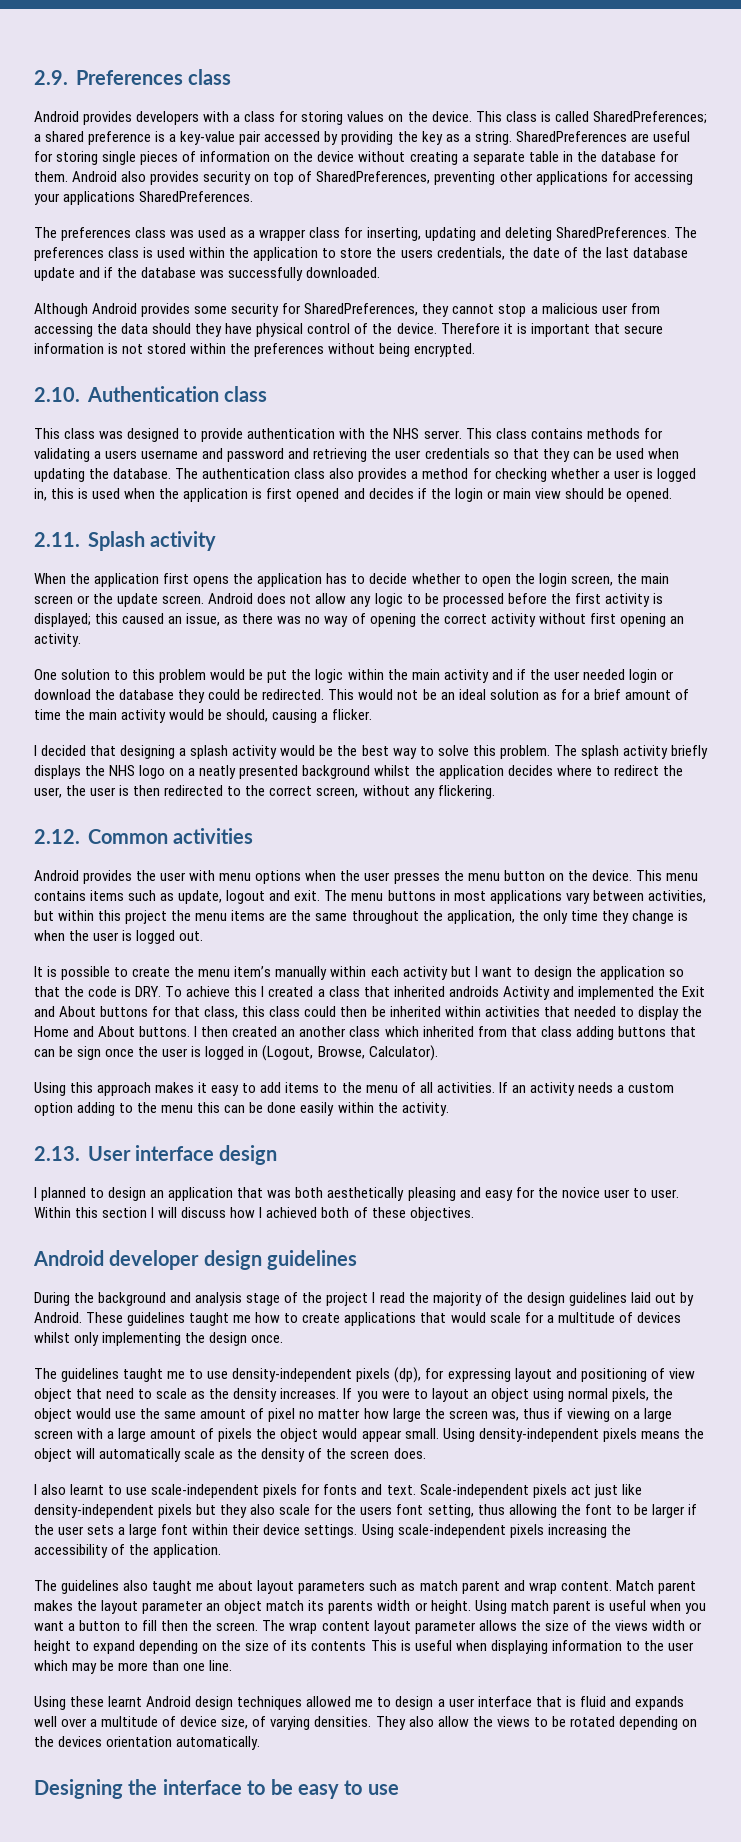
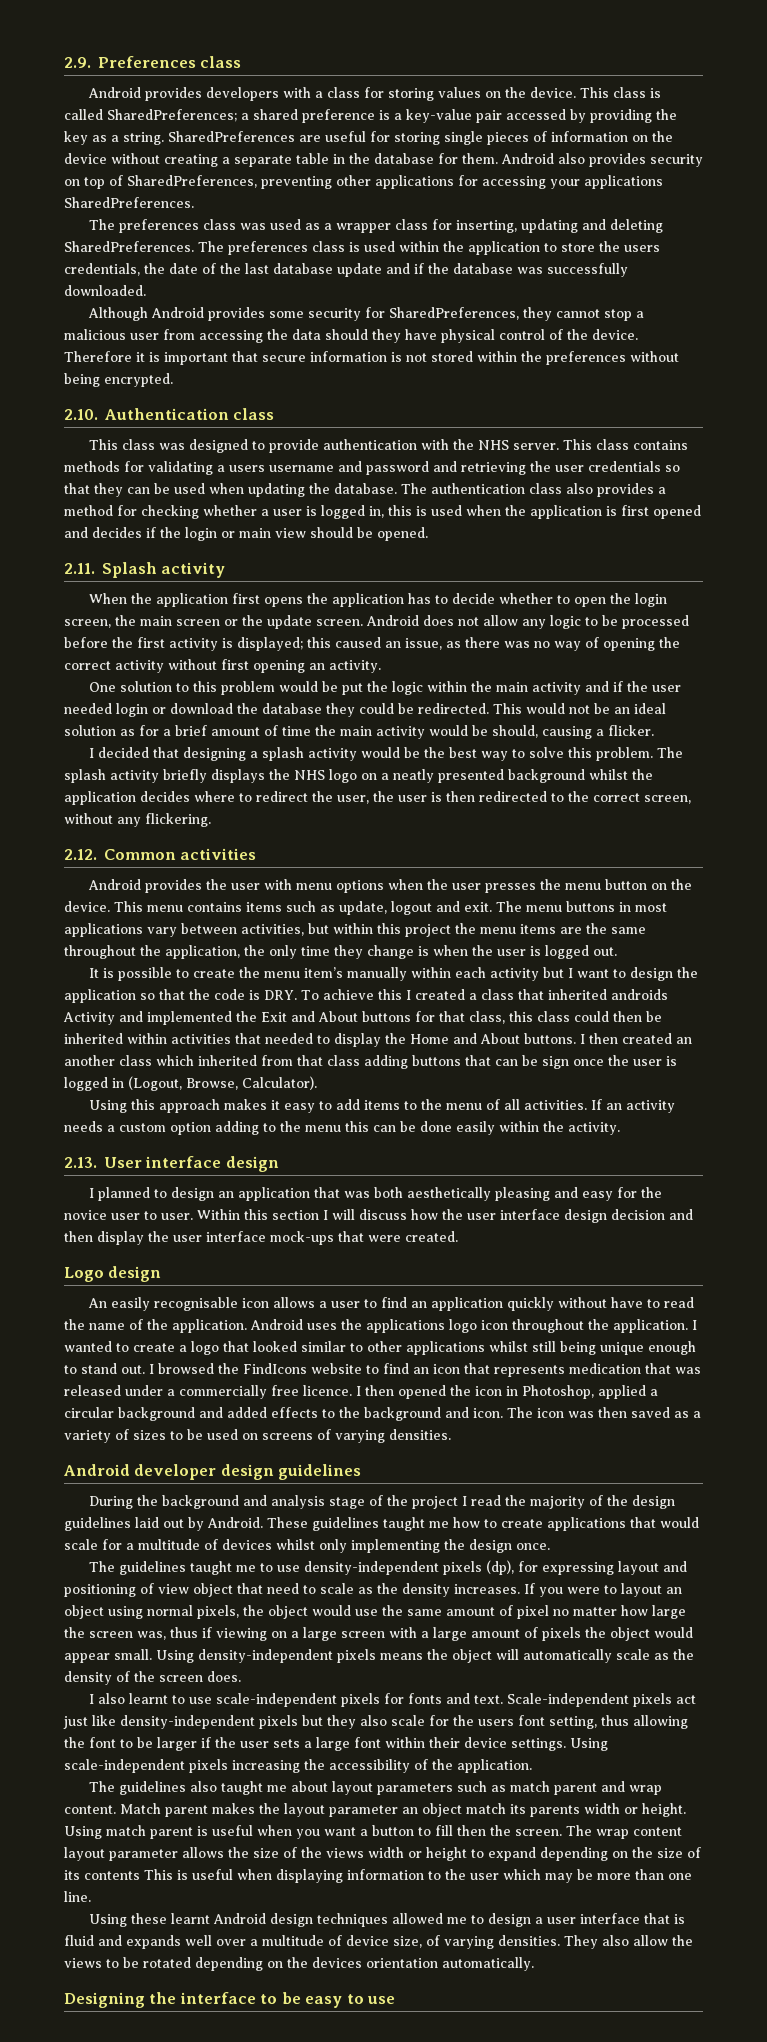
[259,1207,474,1221] I achieved both of these objectives. -> [442,1209,693,1223] [64,1231,458,1245] [64,1266,162,1282] [87,1297,694,1311] [64,1319,697,1333] [64,1341,696,1355] [64,1363,701,1377] [64,1385,658,1399] [64,1407,701,1421] [64,1429,451,1443] the user interface design decision and then display the user interface mock-ups that were created. // Logo design // An easily recognisable icon allows a user to find an application quickly without have to read the name of the application. Android uses the applications logo icon throughout the application. I wanted to create a logo that looked similar to other applications whilst still being unique enough to stand out. I browsed the FindIcons website to find an icon that represents medication that was released under a commercially free licence. I then opened the icon in Photoshop, applied a circular background and added effects to the background and icon. The icon was then saved as a variety of sizes to be used on screens of varying densities.

